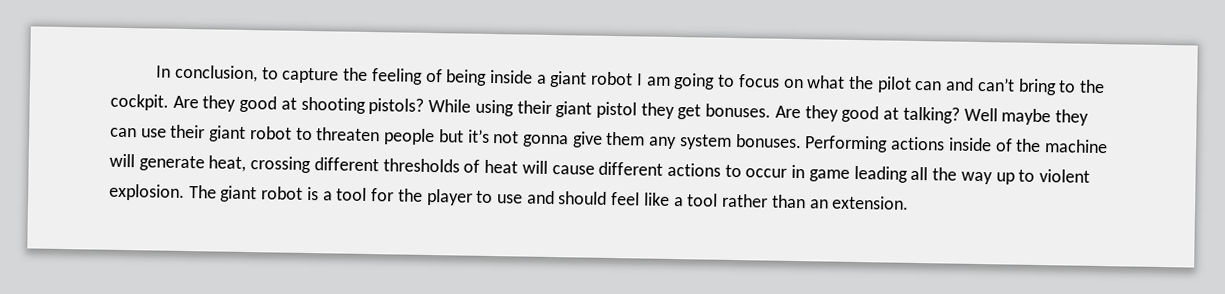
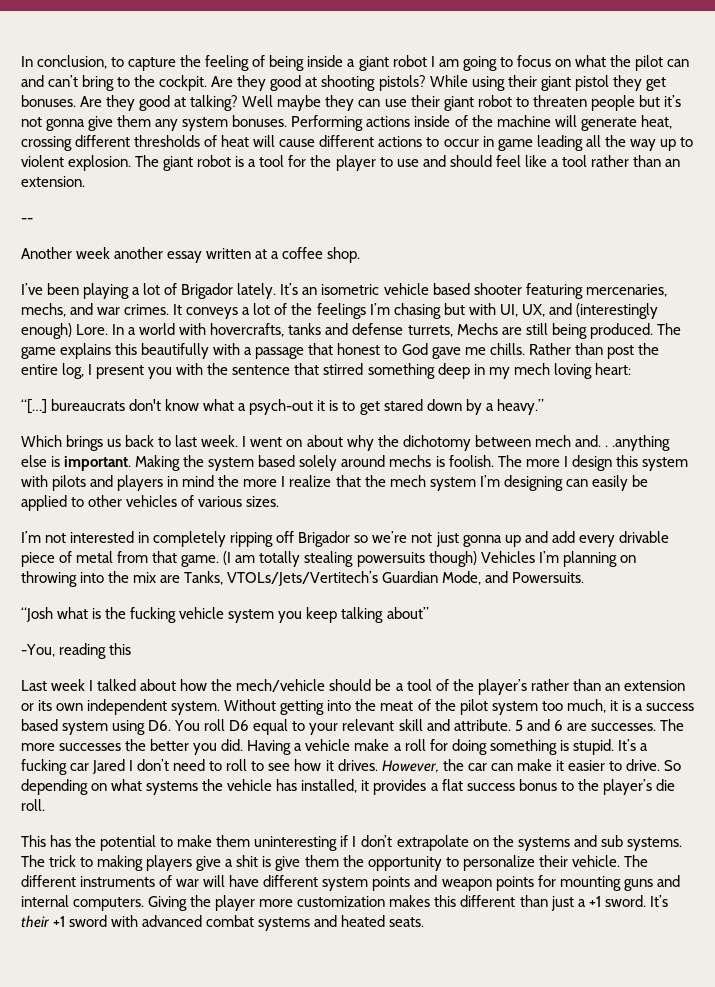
(910, 202) none -> [21,218,33,223] [21,247,361,263] [21,283,667,299] [21,303,658,319] [21,323,681,339] [21,343,659,359] [21,363,631,379] [21,399,544,415] [21,435,670,451] [21,455,688,471] [21,475,648,491] [21,495,280,511] [21,531,669,547] [21,551,636,567] [21,571,585,587] [21,607,429,623] [21,643,132,659] [21,679,685,695] [21,699,694,715] [21,719,684,735] [21,739,648,755] [21,759,682,775] [21,779,675,795] [21,799,45,811] [21,835,682,851] [21,855,648,871] [21,875,680,891] [21,895,668,911] [21,915,425,931] // -- // Another week another essay written at a coffee shop. // I’ve been playing a lot of Brigador lately. It’s an isometric vehicle based shooter featuring mercenaries, mechs, and war crimes. It conveys a lot of the feelings I’m chasing but with UI, UX, and (interestingly enough) Lore. In a world with hovercrafts, tanks and defense turrets, Mechs are still being produced. The game explains this beautifully with a passage that honest to God gave me chills. Rather than post the entire log, I present you with the sentence that stirred something deep in my mech loving heart: // “[…] bureaucrats don't know what a psych-out it is to get stared down by a heavy.” // Which brings us back to last week. I went on about why the dichotomy between mech and. . .anything else is important. Making the system based solely around mechs is foolish. The more I design this system with pilots and players in mind the more I realize that the mech system I’m designing can easily be applied to other vehicles of various sizes. // I’m not interested in completely ripping off Brigador so we’re not just gonna up and add every drivable piece of metal from that game. (I am totally stealing powersuits though) Vehicles I’m planning on throwing into the mix are Tanks, VTOLs/Jets/Vertitech’s Guardian Mode, and Powersuits. // “Josh what is the fucking vehicle system you keep talking about” // -You, reading this // Last week I talked about how the mech/vehicle should be a tool of the player’s rather than an extension or its own independent system. Without getting into the meat of the pilot system too much, it is a success based system using D6. You roll D6 equal to your relevant skill and attribute. 5 and 6 are successes. The more successes the better you did. Having a vehicle make a roll for doing something is stupid. It’s a fucking car Jared I don’t need to roll to see how it drives. However, the car can make it easier to drive. So depending on what systems the vehicle has installed, it provides a flat success bonus to the player’s die roll. // This has the potential to make them uninteresting if I don’t extrapolate on the systems and sub systems. The trick to making players give a shit is give them the opportunity to personalize their vehicle. The different instruments of war will have different system points and weapon points for mounting guns and internal computers. Giving the player more customization makes this different than just a +1 sword. It’s their +1 sword with advanced combat systems and heated seats.

